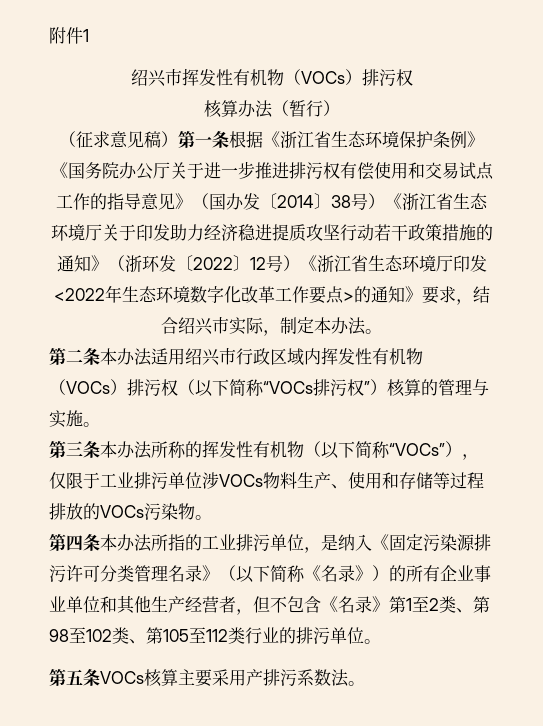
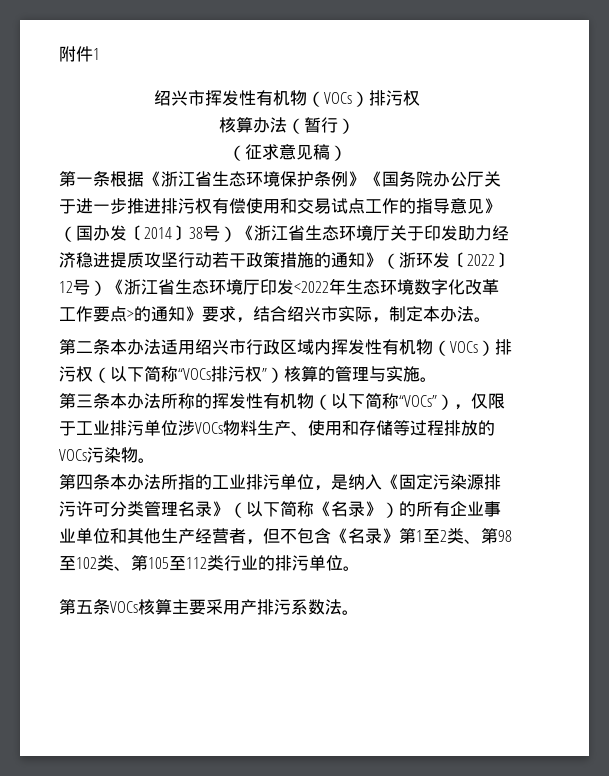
(178, 139) none -> (347, 153) //

